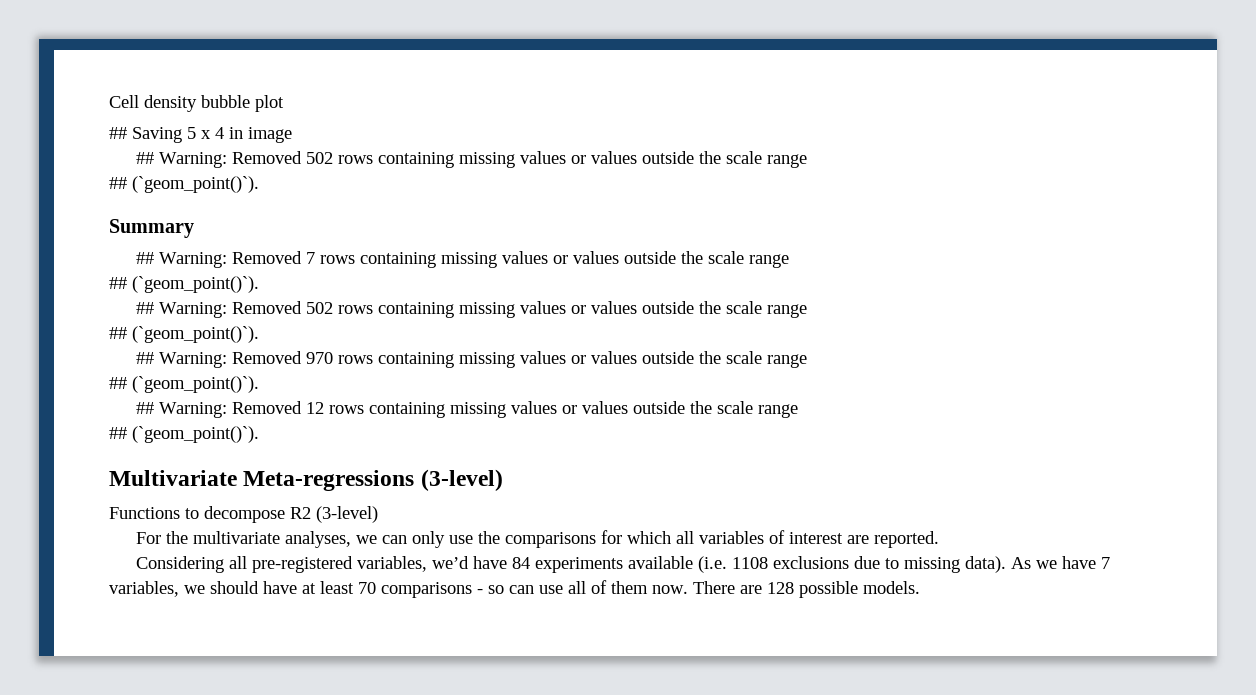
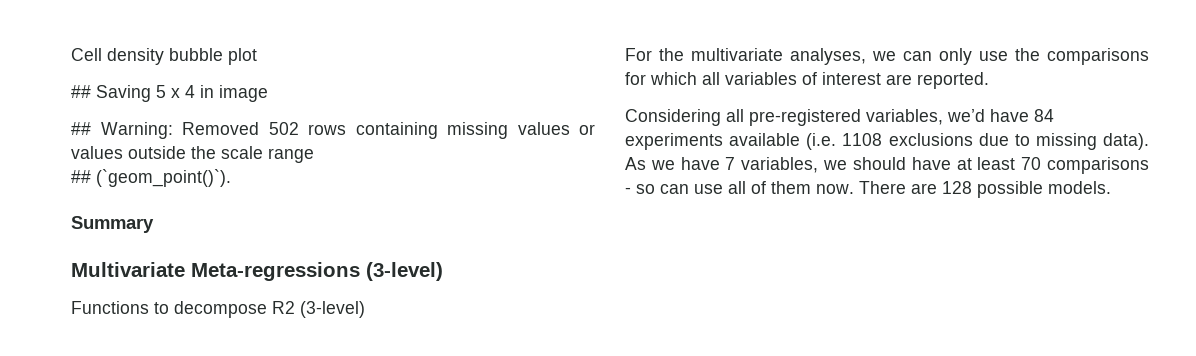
[136,251,790,268] [109,276,259,293] [136,301,808,318] [109,326,259,343] [136,351,808,368] [109,376,259,393] [136,401,799,418] [109,426,259,443] // ## Warning: Removed 7 rows containing missing values or values outside the scale range // ## (`geom_point()`). // ## Warning: Removed 502 rows containing missing values or values outside the scale range // ## (`geom_point()`). // ## Warning: Removed 970 rows containing missing values or values outside the scale range // ## (`geom_point()`). // ## Warning: Removed 12 rows containing missing values or values outside the scale range // ## (`geom_point()`). -> (154, 224) none

